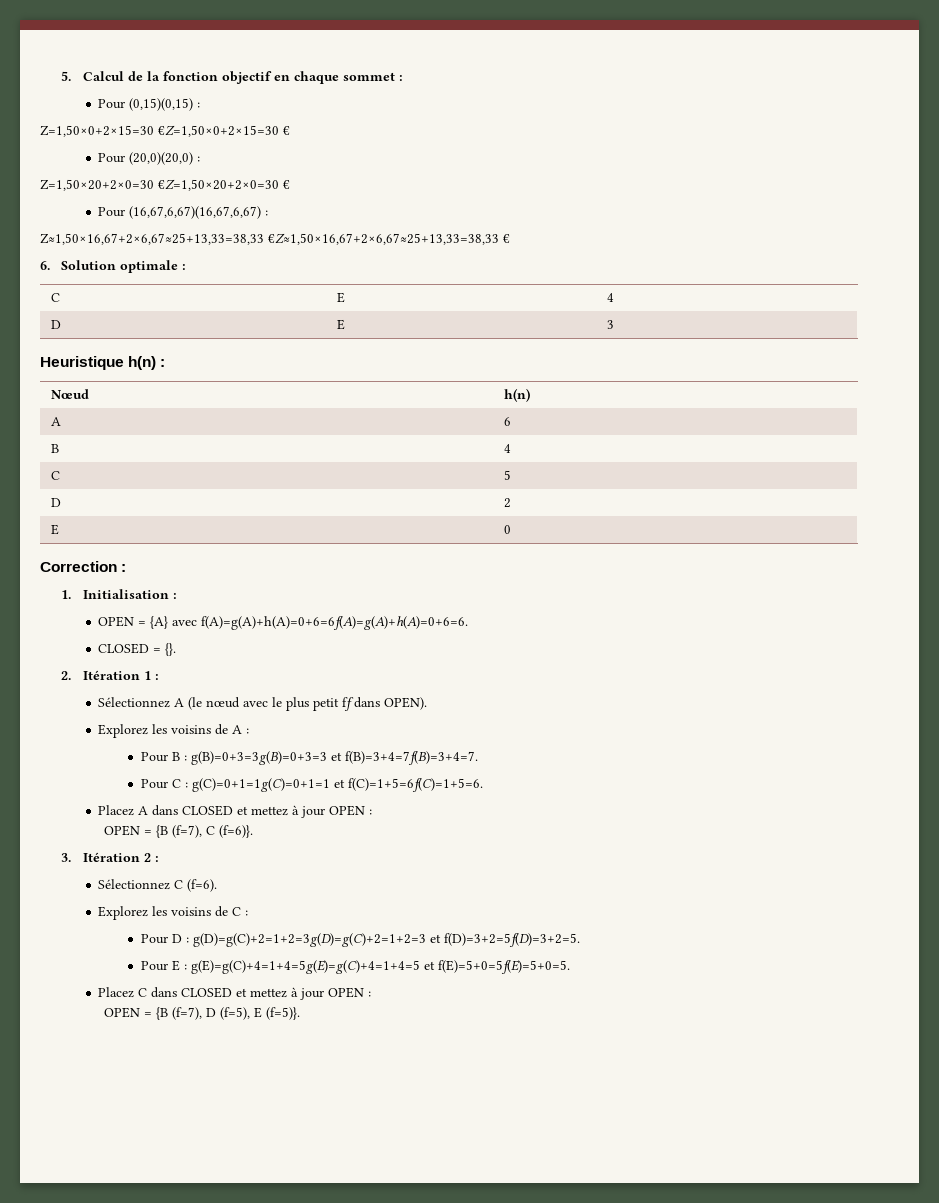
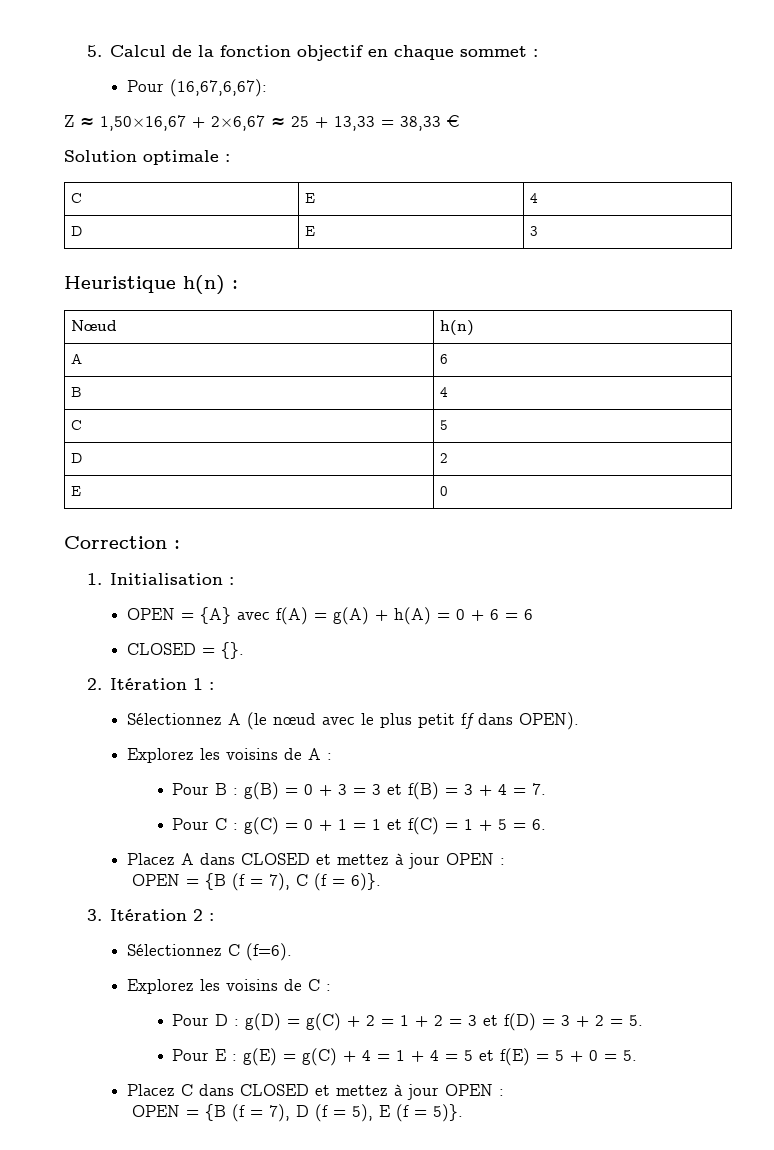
[129,98,201,111] [40,125,290,137] [98,152,201,165] [40,179,290,191] [98,206,269,219] [40,233,510,245] [40,261,50,270] (0,15)(0,15) : // Z=1,50×0+2×15=30 €Z=1,50×0+2×15=30 € // Pour (20,0)(20,0) : // Z=1,50×20+2×0=30 €Z=1,50×20+2×0=30 € // Pour (16,67,6,67)(16,67,6,67) : // Z≈1,50×16,67+2×6,67≈25+13,33=38,33 €Z≈1,50×16,67+2×6,67≈25+13,33=38,33 € // 6. -> [170,79,268,97] [64,115,459,131] (16,67,6,67): // Z ≈ 1,50×16,67 + 2×6,67 ≈ 25 + 13,33 = 38,33 € //
[201,616,469,630] f(A)=g(A)+h(A)=0+6=6f(A)=g(A)+h(A)=0+6=6. -> [276,607,534,625] f(A) = g(A) + h(A) = 0 + 6 = 6
[191,751,479,765] [141,778,484,792] g(B)=0+3=3g(B)=0+3=3 et f(B)=3+4=7f(B)=3+4=7. // Pour C : g(C)=0+1=1g(C)=0+1=1 et f(C)=1+5=6f(C)=1+5=6. -> [244,782,547,800] [172,817,547,835] g(B) = 0 + 3 = 3 et f(B) = 3 + 4 = 7. // Pour C : g(C) = 0 + 1 = 1 et f(C) = 1 + 5 = 6.
[172,825,254,838] (f=7), C (f=6)}. -> [231,873,381,891] (f = 7), C (f = 6)}.
[193,933,581,947] [141,960,571,974] g(D)=g(C)+2=1+2=3g(D)=g(C)+2=1+2=3 et f(D)=3+2=5f(D)=3+2=5. // Pour E : g(E)=g(C)+4=1+4=5g(E)=g(C)+4=1+4=5 et f(E)=5+0=5f(E)=5+0=5. -> [245,1013,644,1031] [172,1048,638,1066] g(D) = g(C) + 2 = 1 + 2 = 3 et f(D) = 3 + 2 = 5. // Pour E : g(E) = g(C) + 4 = 1 + 4 = 5 et f(E) = 5 + 0 = 5.
[172,1007,301,1020] (f=7), D (f=5), E (f=5)}. -> [231,1104,463,1122] (f = 7), D (f = 5), E (f = 5)}.

